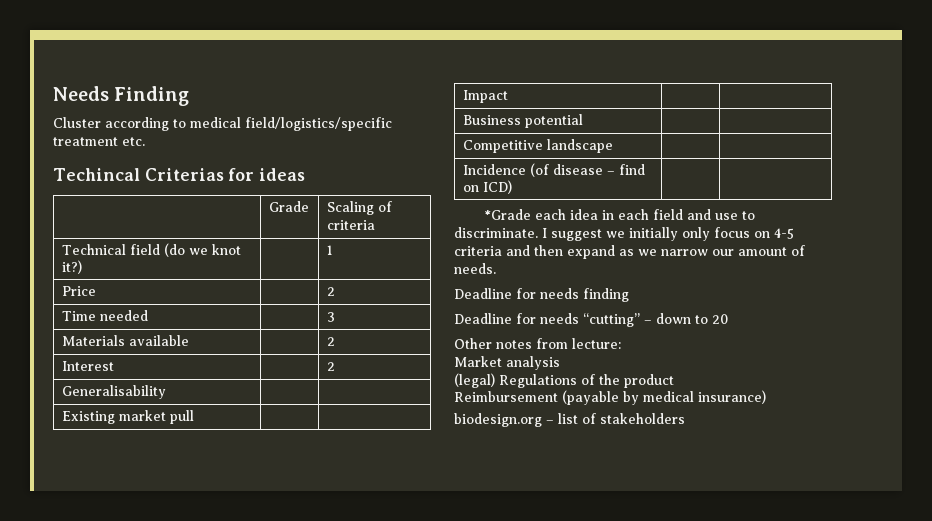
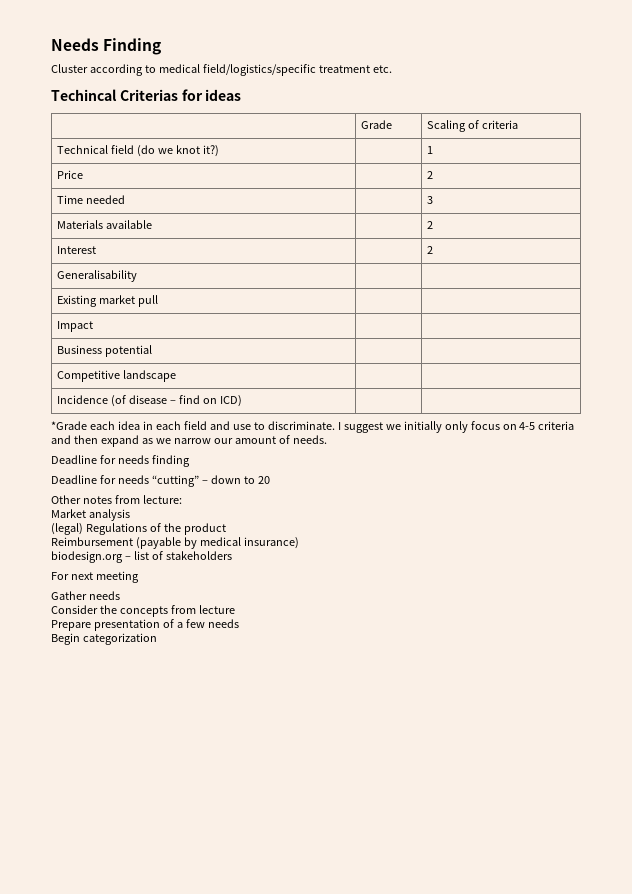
(685, 418) none -> [51,571,139,583] [51,591,120,600] [51,605,235,617] [51,619,239,631] [51,633,157,645] // For next meeting // Gather needs // Consider the concepts from lecture // Prepare presentation of a few needs // Begin categorization

